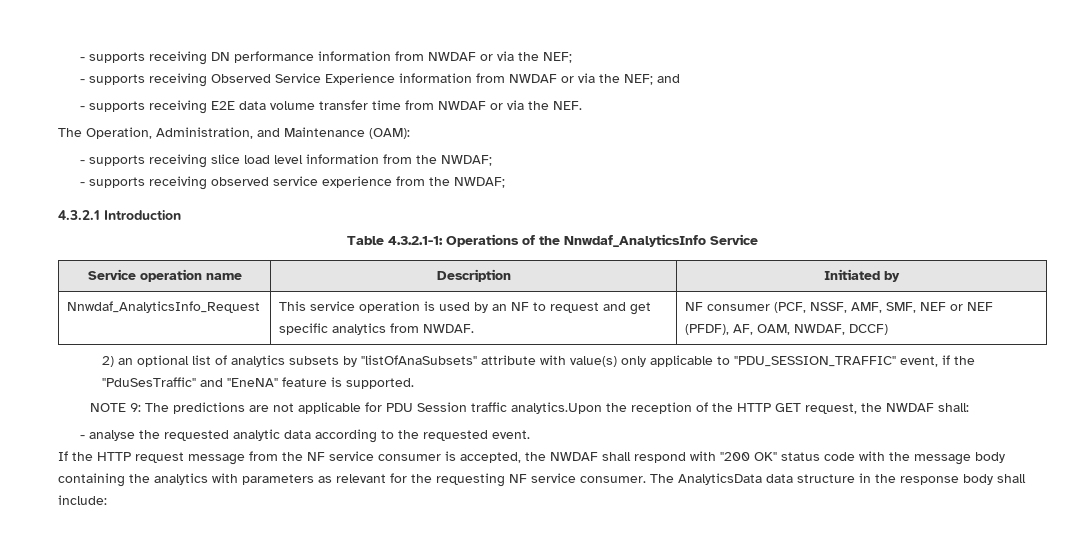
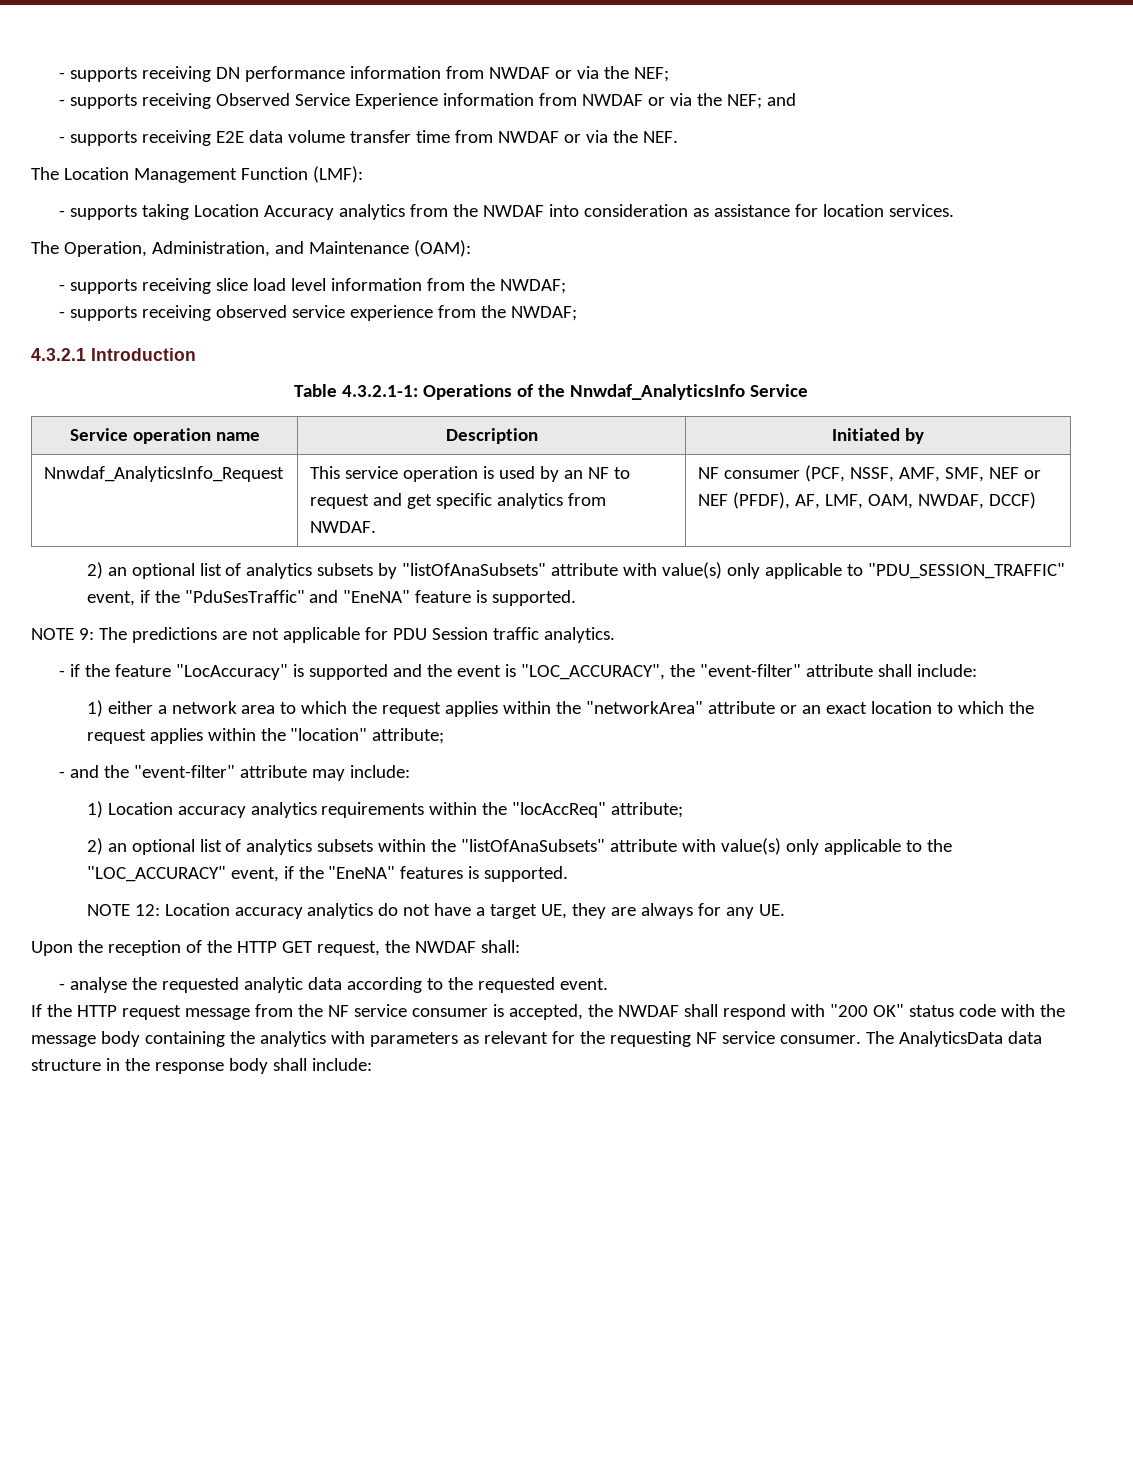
(583, 105) none -> [31,166,363,183] [58,204,954,220] // The Location Management Function (LMF): // - supports taking Location Accuracy analytics from the NWDAF into consideration as assistance for location services.
(754, 329) none -> [825,494,864,509] LMF,
[511,402,603,414] analytics.Upon -> [543,627,615,643] [58,664,977,680] [86,700,1035,717] [86,728,445,744] [58,765,410,781] [86,801,684,818] [86,838,953,855] [86,866,569,882] [86,903,786,919] [31,941,73,956] analytics. // - if the feature "LocAccuracy" is supported and the event is "LOC_ACCURACY", the "event-filter" attribute shall include: // 1) either a network area to which the request applies within the "networkArea" attribute or an exact location to which the request applies within the "location" attribute; // - and the "event-filter" attribute may include: // 1) Location accuracy analytics requirements within the "locAccReq" attribute; // 2) an optional list of analytics subsets within the "listOfAnaSubsets" attribute with value(s) only applicable to the "LOC_ACCURACY" event, if the "EneNA" features is supported. // NOTE 12: Location accuracy analytics do not have a target UE, they are always for any UE. // Upon

